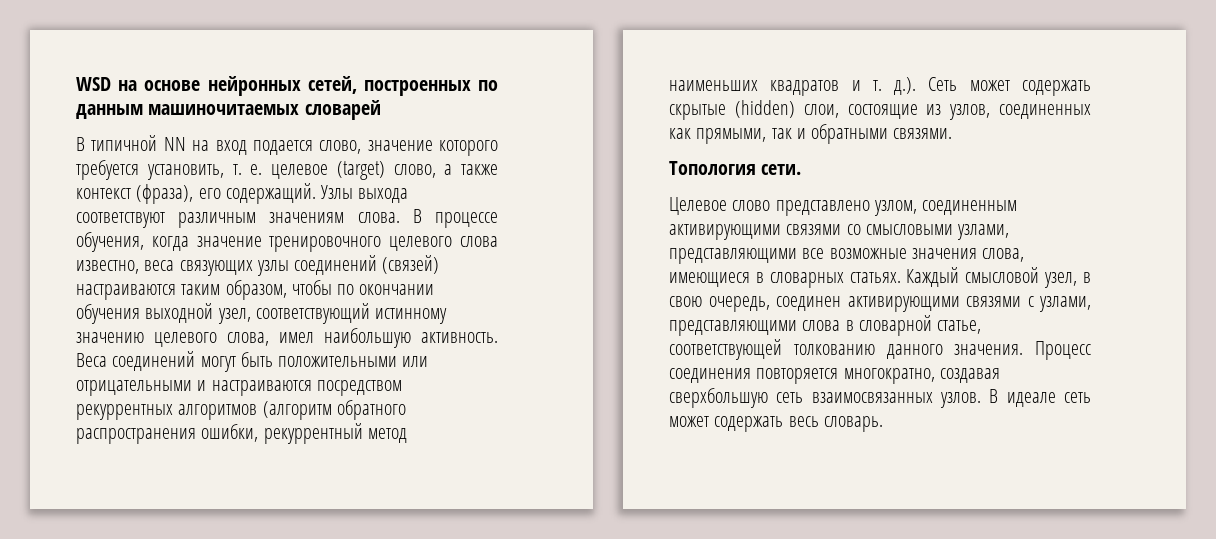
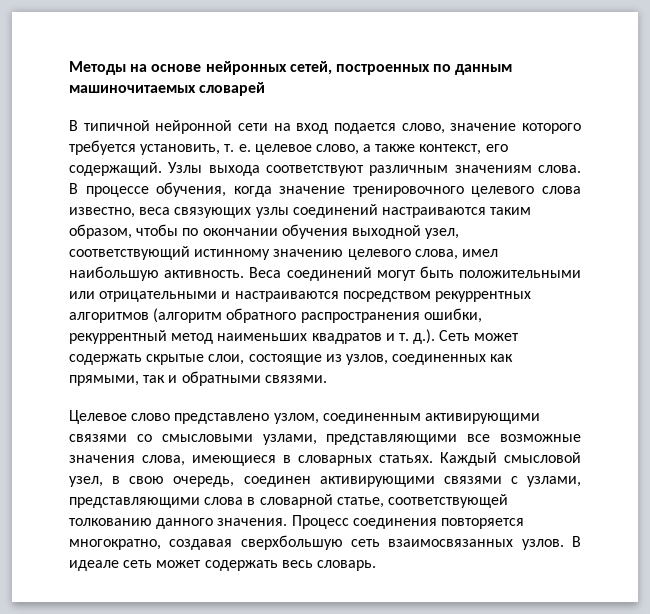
[76,77,111,91] WSD -> [69,61,126,75] Методы
[163,137,186,151] NN -> [155,120,268,134] нейронной сети
[336,161,385,180] (target) -> (312, 149) none
[76,184,194,204] контекст (фраза), -> [419,144,482,155] контекст,
[382,255,440,274] (связей) -> (378, 211) none
[734,100,795,118] (hidden) -> (205, 359) none
[669,161,802,175] // Топология сети. -> (327, 379) none

